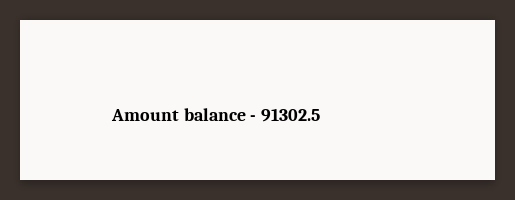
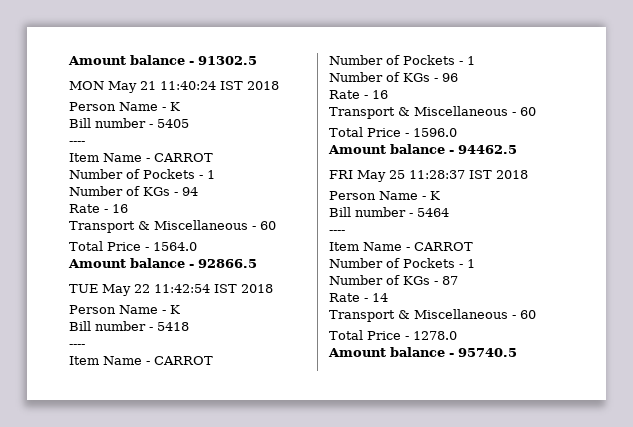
(321, 115) none -> [69,81,279,93] [69,102,180,111] [69,118,189,128] [69,141,85,145] [69,153,213,162] [69,169,215,179] [69,186,198,196] [69,204,128,213] [69,220,276,233] [69,241,197,251] [68,258,257,268] [69,284,273,296] [69,305,180,314] [69,321,189,331] [69,344,85,348] [69,356,213,365] [329,55,475,65] [329,72,458,82] [329,90,388,99] [329,106,536,119] [329,127,457,137] [328,144,517,154] [329,170,528,182] [329,191,440,200] [329,207,449,217] [329,230,345,234] [329,242,473,251] [329,258,475,268] [329,275,458,285] [329,293,388,302] [329,309,536,322] [329,330,457,340] [328,347,517,357] // MON May 21 11:40:24 IST 2018 // Person Name - K // Bill number - 5405 // ---- // Item Name - CARROT // Number of Pockets - 1 // Number of KGs - 94 // Rate - 16 // Transport & Miscellaneous - 60 // Total Price - 1564.0 // Amount balance - 92866.5 // TUE May 22 11:42:54 IST 2018 // Person Name - K // Bill number - 5418 // ---- // Item Name - CARROT // Number of Pockets - 1 // Number of KGs - 96 // Rate - 16 // Transport & Miscellaneous - 60 // Total Price - 1596.0 // Amount balance - 94462.5 // FRI May 25 11:28:37 IST 2018 // Person Name - K // Bill number - 5464 // ---- // Item Name - CARROT // Number of Pockets - 1 // Number of KGs - 87 // Rate - 14 // Transport & Miscellaneous - 60 // Total Price - 1278.0 // Amount balance - 95740.5

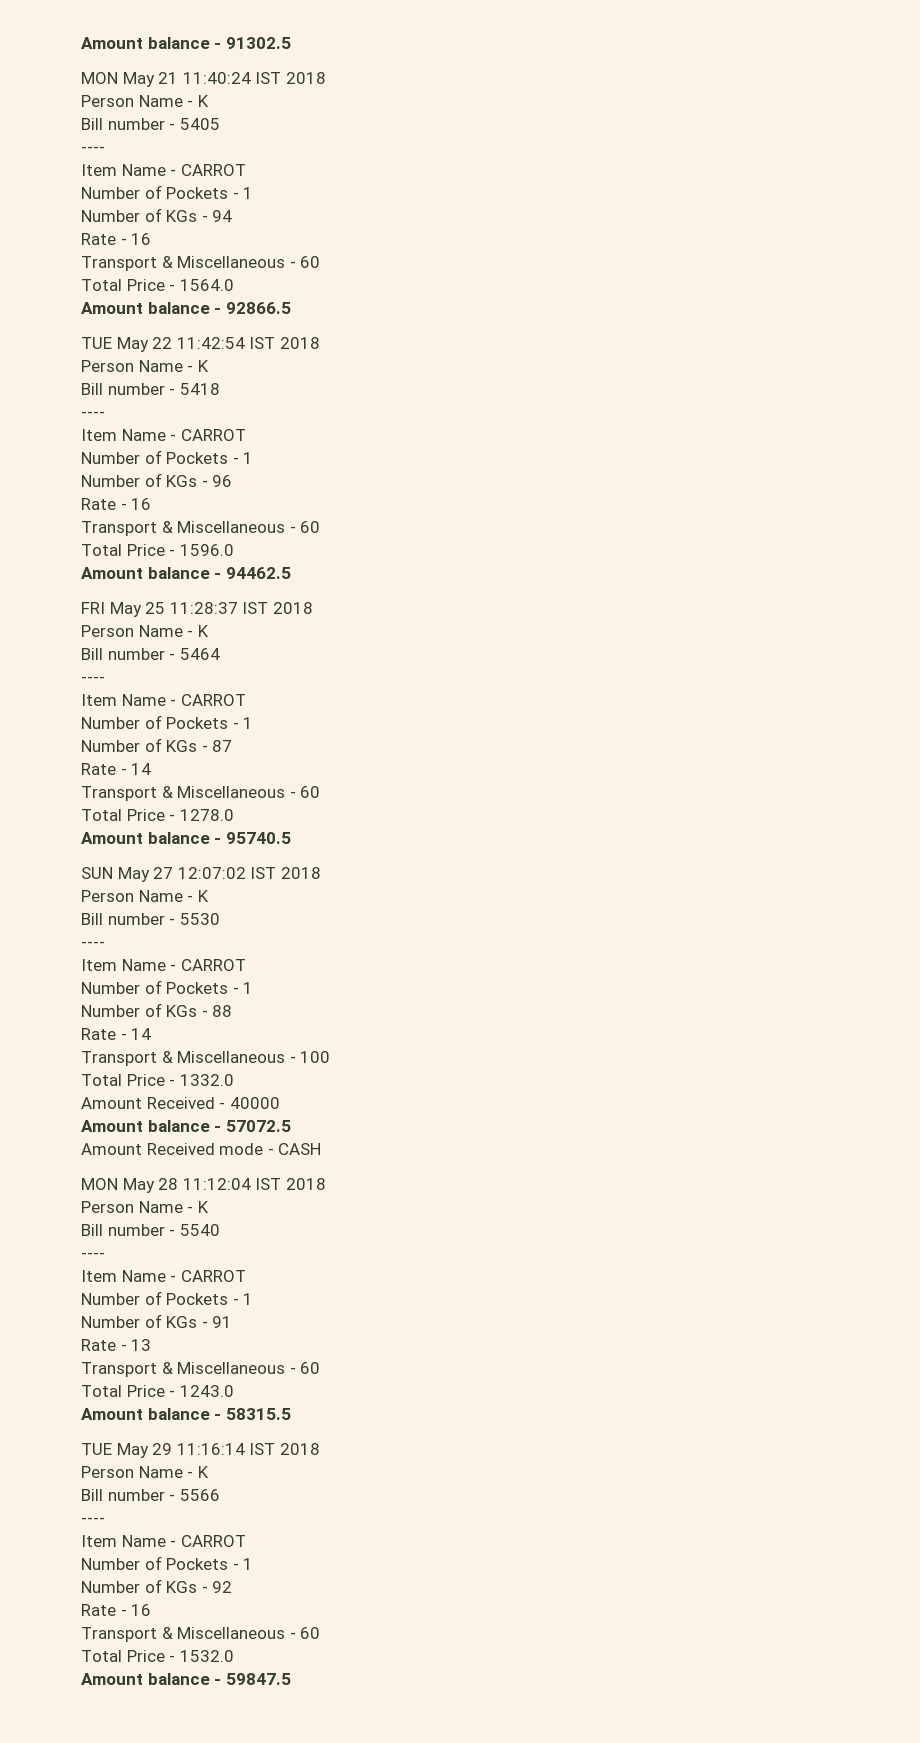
(517, 352) none -> [81,867,321,882] [81,890,209,902] [81,913,220,925] [81,941,105,948] [81,959,246,971] [81,980,254,994] [81,1003,233,1017] [81,1028,152,1040] [81,1051,331,1066] [81,1074,234,1086] [81,1097,280,1109] [81,1120,291,1132] [81,1143,322,1155] [81,1178,326,1193] [81,1201,209,1213] [81,1224,220,1236] [81,1252,105,1259] [81,1270,246,1282] [81,1291,254,1305] [81,1314,233,1328] [81,1339,152,1351] [81,1362,321,1377] [81,1385,234,1397] [81,1408,291,1420] [81,1443,320,1458] [81,1466,209,1478] [81,1489,220,1501] [81,1517,105,1524] [81,1535,246,1547] [81,1556,254,1570] [81,1579,233,1593] [81,1604,152,1616] [81,1627,321,1642] [81,1650,234,1662] [81,1673,291,1685] // SUN May 27 12:07:02 IST 2018 // Person Name - K // Bill number - 5530 // ---- // Item Name - CARROT // Number of Pockets - 1 // Number of KGs - 88 // Rate - 14 // Transport & Miscellaneous - 100 // Total Price - 1332.0 // Amount Received - 40000 // Amount balance - 57072.5 // Amount Received mode - CASH // MON May 28 11:12:04 IST 2018 // Person Name - K // Bill number - 5540 // ---- // Item Name - CARROT // Number of Pockets - 1 // Number of KGs - 91 // Rate - 13 // Transport & Miscellaneous - 60 // Total Price - 1243.0 // Amount balance - 58315.5 // TUE May 29 11:16:14 IST 2018 // Person Name - K // Bill number - 5566 // ---- // Item Name - CARROT // Number of Pockets - 1 // Number of KGs - 92 // Rate - 16 // Transport & Miscellaneous - 60 // Total Price - 1532.0 // Amount balance - 59847.5

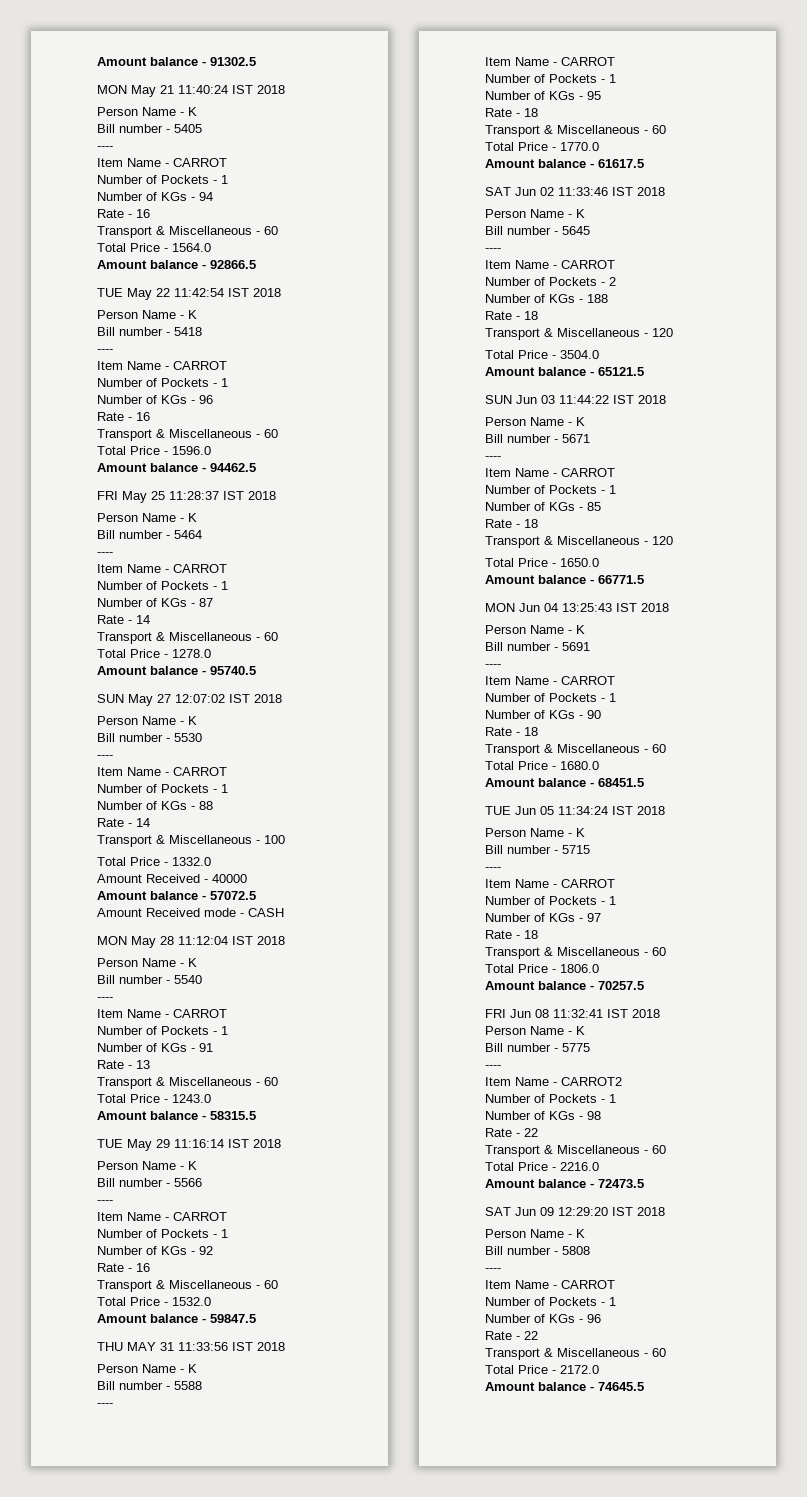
(291, 1679) none -> [97,1342,285,1351] [97,1364,197,1373] [97,1381,202,1390] [97,1403,113,1407] [485,57,615,66] [485,74,616,83] [485,91,601,100] [485,108,538,117] [485,125,666,137] [485,142,599,151] [485,159,644,168] [485,187,665,196] [485,209,585,218] [485,226,590,235] [485,248,501,252] [485,260,615,269] [485,277,616,286] [485,294,608,303] [485,311,538,320] [485,328,673,340] [485,350,599,359] [485,367,644,376] [485,395,666,404] [485,417,585,426] [485,434,590,443] [485,456,501,460] [485,468,615,477] [485,485,616,494] [485,502,601,511] [485,519,538,528] [485,536,673,548] [485,558,599,567] [485,575,644,584] [485,603,669,612] [485,625,585,634] [485,642,590,651] [485,664,501,668] [485,676,615,685] [485,693,616,702] [485,710,601,719] [485,727,538,736] [485,744,666,756] [485,761,599,770] [485,778,644,787] [485,806,665,815] [485,828,585,837] [485,845,590,854] [485,867,501,871] [485,879,615,888] [485,896,616,905] [485,913,601,922] [485,930,538,939] [485,947,666,959] [485,964,599,973] [485,981,644,990] [485,1009,660,1018] [485,1026,585,1035] [485,1043,590,1052] [485,1065,501,1069] [485,1077,622,1086] [485,1094,616,1103] [485,1111,601,1120] [485,1128,538,1137] [485,1145,666,1157] [485,1162,599,1171] [485,1179,644,1188] [485,1207,665,1216] [485,1229,585,1238] [485,1246,590,1255] [485,1268,501,1272] [485,1280,615,1289] [485,1297,616,1306] [485,1314,601,1323] [485,1331,538,1340] [485,1348,666,1360] [485,1365,599,1374] [485,1382,644,1391] // THU MAY 31 11:33:56 IST 2018 // Person Name - K // Bill number - 5588 // ---- // Item Name - CARROT // Number of Pockets - 1 // Number of KGs - 95 // Rate - 18 // Transport & Miscellaneous - 60 // Total Price - 1770.0 // Amount balance - 61617.5 // SAT Jun 02 11:33:46 IST 2018 // Person Name - K // Bill number - 5645 // ---- // Item Name - CARROT // Number of Pockets - 2 // Number of KGs - 188 // Rate - 18 // Transport & Miscellaneous - 120 // Total Price - 3504.0 // Amount balance - 65121.5 // SUN Jun 03 11:44:22 IST 2018 // Person Name - K // Bill number - 5671 // ---- // Item Name - CARROT // Number of Pockets - 1 // Number of KGs - 85 // Rate - 18 // Transport & Miscellaneous - 120 // Total Price - 1650.0 // Amount balance - 66771.5 // MON Jun 04 13:25:43 IST 2018 // Person Name - K // Bill number - 5691 // ---- // Item Name - CARROT // Number of Pockets - 1 // Number of KGs - 90 // Rate - 18 // Transport & Miscellaneous - 60 // Total Price - 1680.0 // Amount balance - 68451.5 // TUE Jun 05 11:34:24 IST 2018 // Person Name - K // Bill number - 5715 // ---- // Item Name - CARROT // Number of Pockets - 1 // Number of KGs - 97 // Rate - 18 // Transport & Miscellaneous - 60 // Total Price - 1806.0 // Amount balance - 70257.5 // FRI Jun 08 11:32:41 IST 2018 // Person Name - K // Bill number - 5775 // ---- // Item Name - CARROT2 // Number of Pockets - 1 // Number of KGs - 98 // Rate - 22 // Transport & Miscellaneous - 60 // Total Price - 2216.0 // Amount balance - 72473.5 // SAT Jun 09 12:29:20 IST 2018 // Person Name - K // Bill number - 5808 // ---- // Item Name - CARROT // Number of Pockets - 1 // Number of KGs - 96 // Rate - 22 // Transport & Miscellaneous - 60 // Total Price - 2172.0 // Amount balance - 74645.5

